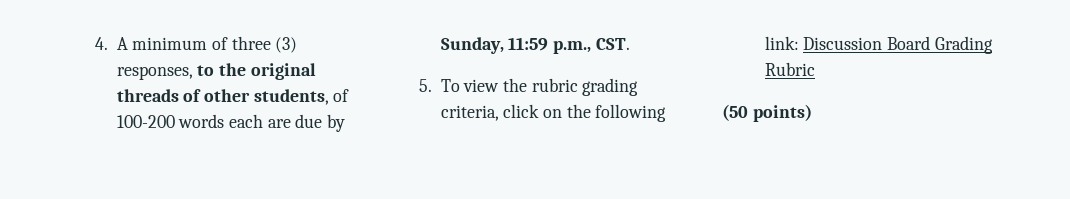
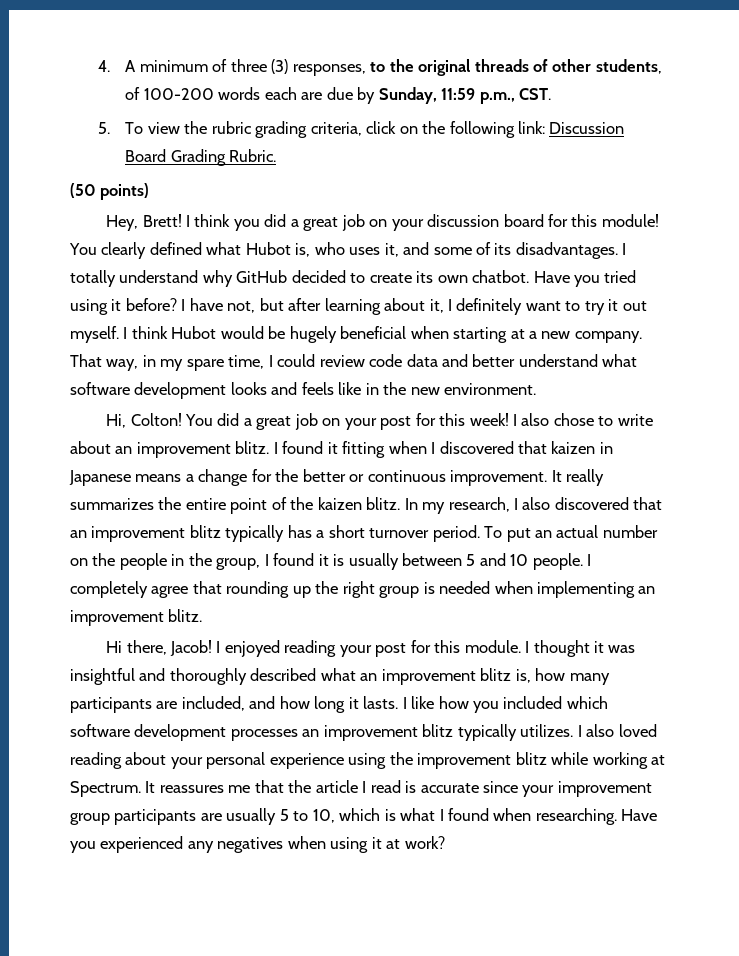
[764,62,815,76] Rubric -> [229,149,277,162] Rubric.
(812, 113) none -> [106,214,659,231] [69,242,627,259] [70,270,637,287] [70,298,647,315] [70,326,642,343] [70,354,638,371] [70,382,537,399] [106,413,653,430] [70,441,613,458] [69,469,605,486] [70,497,663,514] [70,525,658,542] [70,553,592,570] [70,581,656,598] [70,609,203,626] [106,640,636,657] [70,668,610,685] [70,696,608,713] [70,724,657,741] [70,752,666,769] [70,780,652,797] [70,808,658,825] [70,836,445,853] // Hey, Brett! I think you did a great job on your discussion board for this module! You clearly defined what Hubot is, who uses it, and some of its disadvantages. I totally understand why GitHub decided to create its own chatbot. Have you tried using it before? I have not, but after learning about it, I definitely want to try it out myself. I think Hubot would be hugely beneficial when starting at a new company. That way, in my spare time, I could review code data and better understand what software development looks and feels like in the new environment. // Hi, Colton! You did a great job on your post for this week! I also chose to write about an improvement blitz. I found it fitting when I discovered that kaizen in Japanese means a change for the better or continuous improvement. It really summarizes the entire point of the kaizen blitz. In my research, I also discovered that an improvement blitz typically has a short turnover period. To put an actual number on the people in the group, I found it is usually between 5 and 10 people. I completely agree that rounding up the right group is needed when implementing an improvement blitz. // Hi there, Jacob! I enjoyed reading your post for this module. I thought it was insightful and thoroughly described what an improvement blitz is, how many participants are included, and how long it lasts. I like how you included which software development processes an improvement blitz typically utilizes. I also loved reading about your personal experience using the improvement blitz while working at Spectrum. It reassures me that the article I read is accurate since your improvement group participants are usually 5 to 10, which is what I found when researching. Have you experienced any negatives when using it at work?

